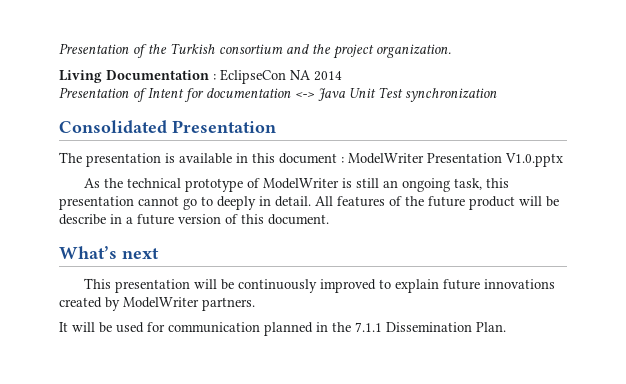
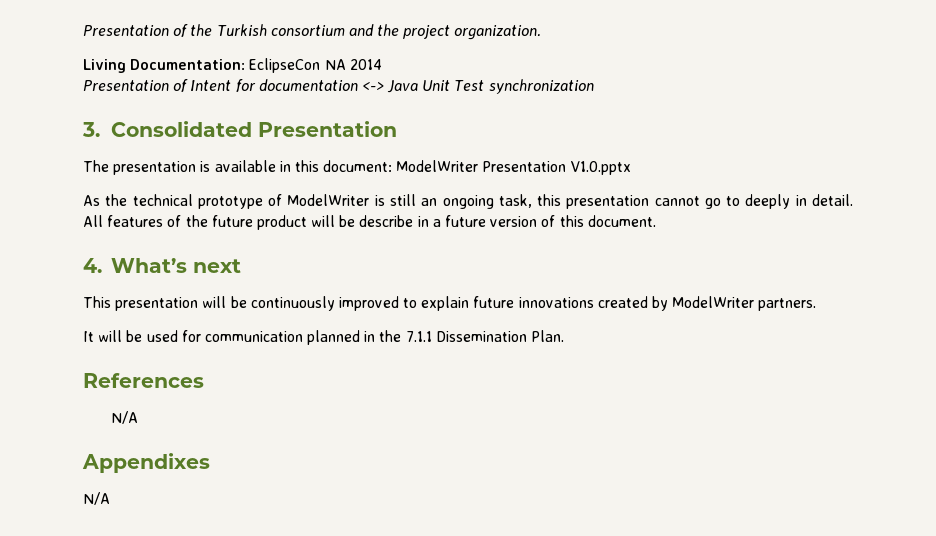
[106,70,216,80] Documentation : -> [130,59,246,70] Documentation:
(497, 95) none -> [82,122,100,137] 3.
[279,153,344,164] document : -> [323,160,393,172] document:
(329, 219) none -> [83,258,102,273] 4.
(506, 327) none -> [83,373,204,388] [111,411,139,424] [82,453,210,473] [83,492,110,505] // References // N/A // Appendixes // N/A

